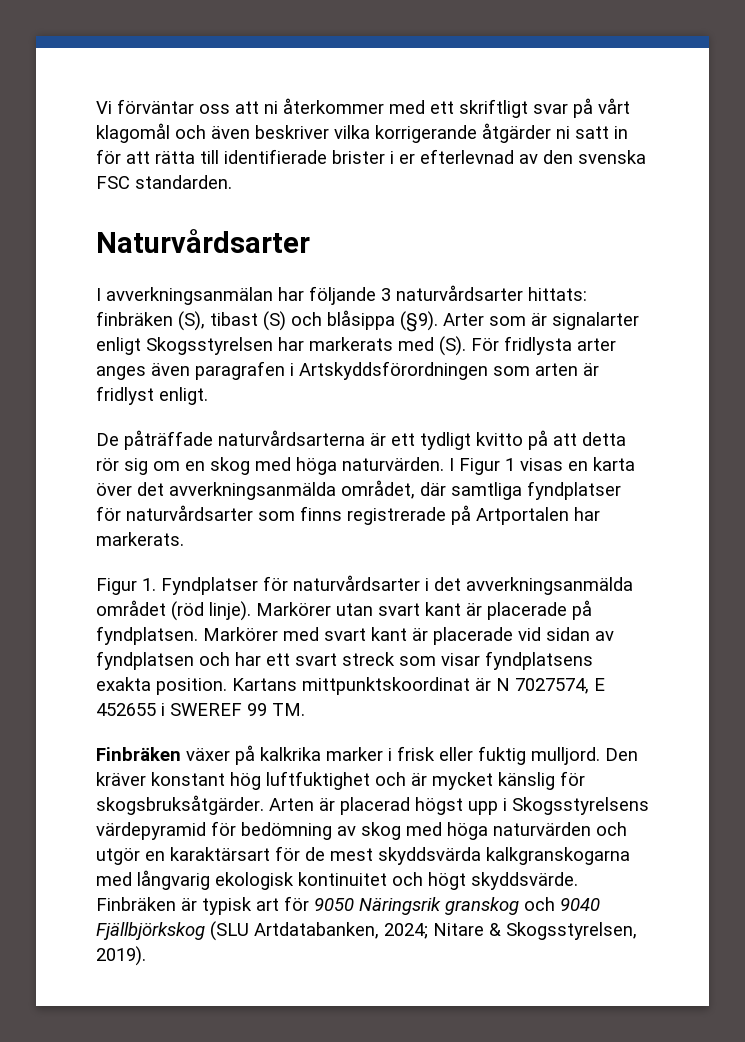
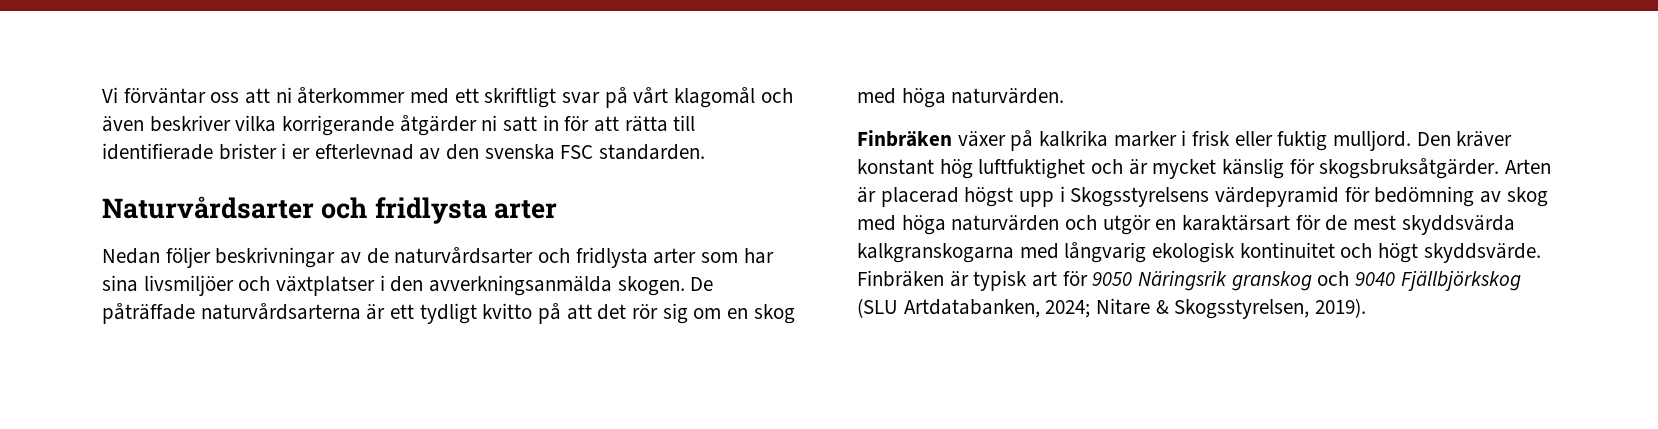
[96,285,587,305] [96,310,639,332] [96,336,616,356] [96,361,599,380] [96,386,208,405] // I avverkningsanmälan har följande 3 naturvårdsarter hittats: finbräken (S), tibast (S) och blåsippa (§9). Arter som är signalarter enligt Skogsstyrelsen har markerats med (S). För fridlysta arter anges även paragrafen i Artskyddsförordningen som arten är fridlyst enligt. // -> [321,197,557,224] [102,247,774,268] [102,275,685,296] och fridlysta arter // Nedan följer beskrivningar av de naturvårdsarter och fridlysta arter som har sina livsmiljöer och växtplatser i den avverkningsanmälda skogen.
[582,432,626,446] detta -> [597,304,627,320] det
[449,457,635,475] [96,480,621,500] [96,505,600,525] [96,532,184,546] [96,575,633,595] [96,600,592,621] [96,626,614,645] [96,651,593,670] [96,677,605,695] [96,703,305,716] I Figur 1 visas en karta över det avverkningsanmälda området, där samtliga fyndplatser för naturvårdsarter som finns registrerade på Artportalen har markerats. // Figur 1. Fyndplatser för naturvårdsarter i det avverkningsanmälda området (röd linje). Markörer utan svart kant är placerade på fyndplatsen. Markörer med svart kant är placerade vid sidan av fyndplatsen och har ett svart streck som visar fyndplatsens exakta position. Kartans mittpunktskoordinat är N 7027574, E 452655 i SWEREF 99 TM. -> (1065, 96) none

